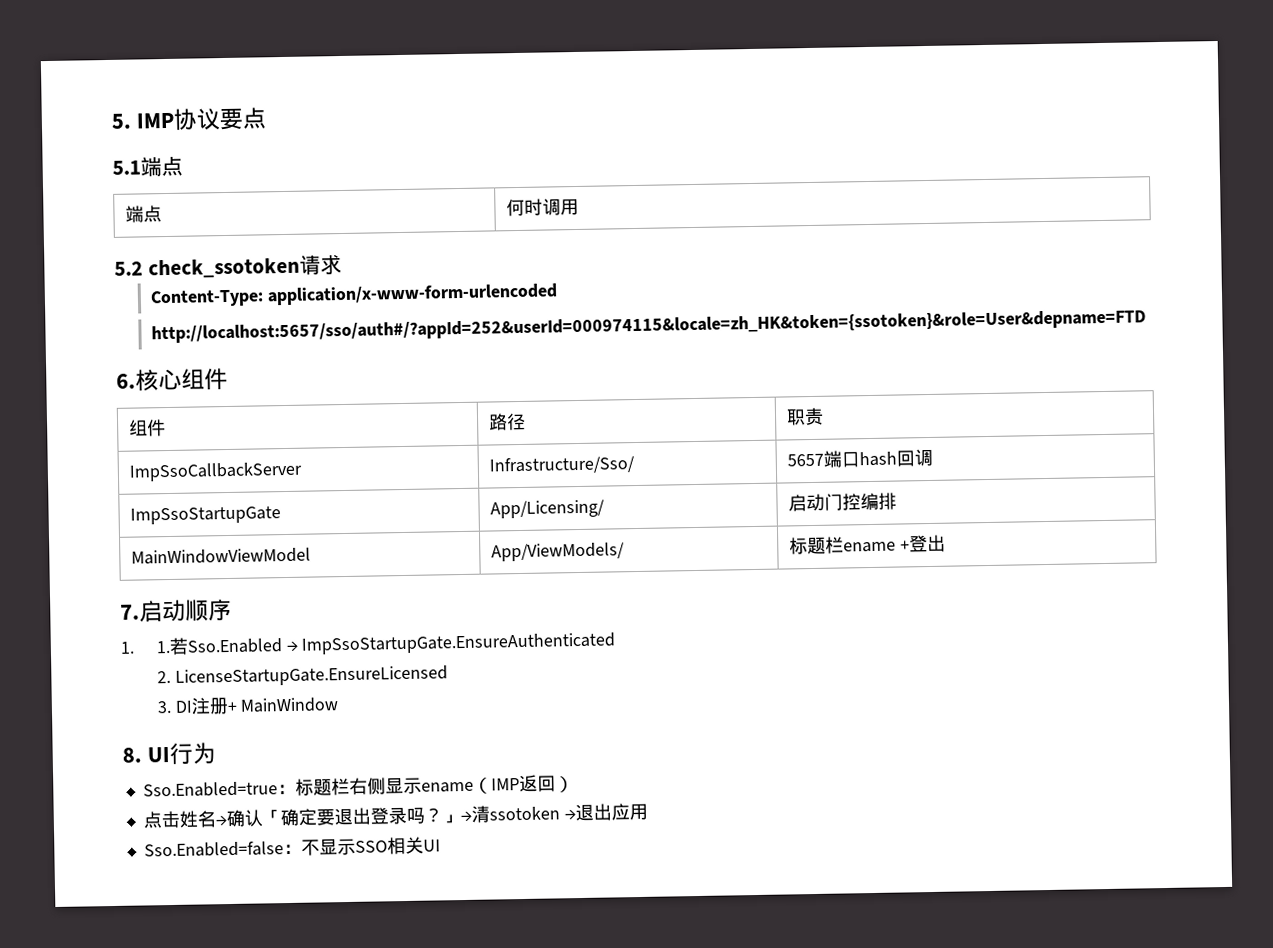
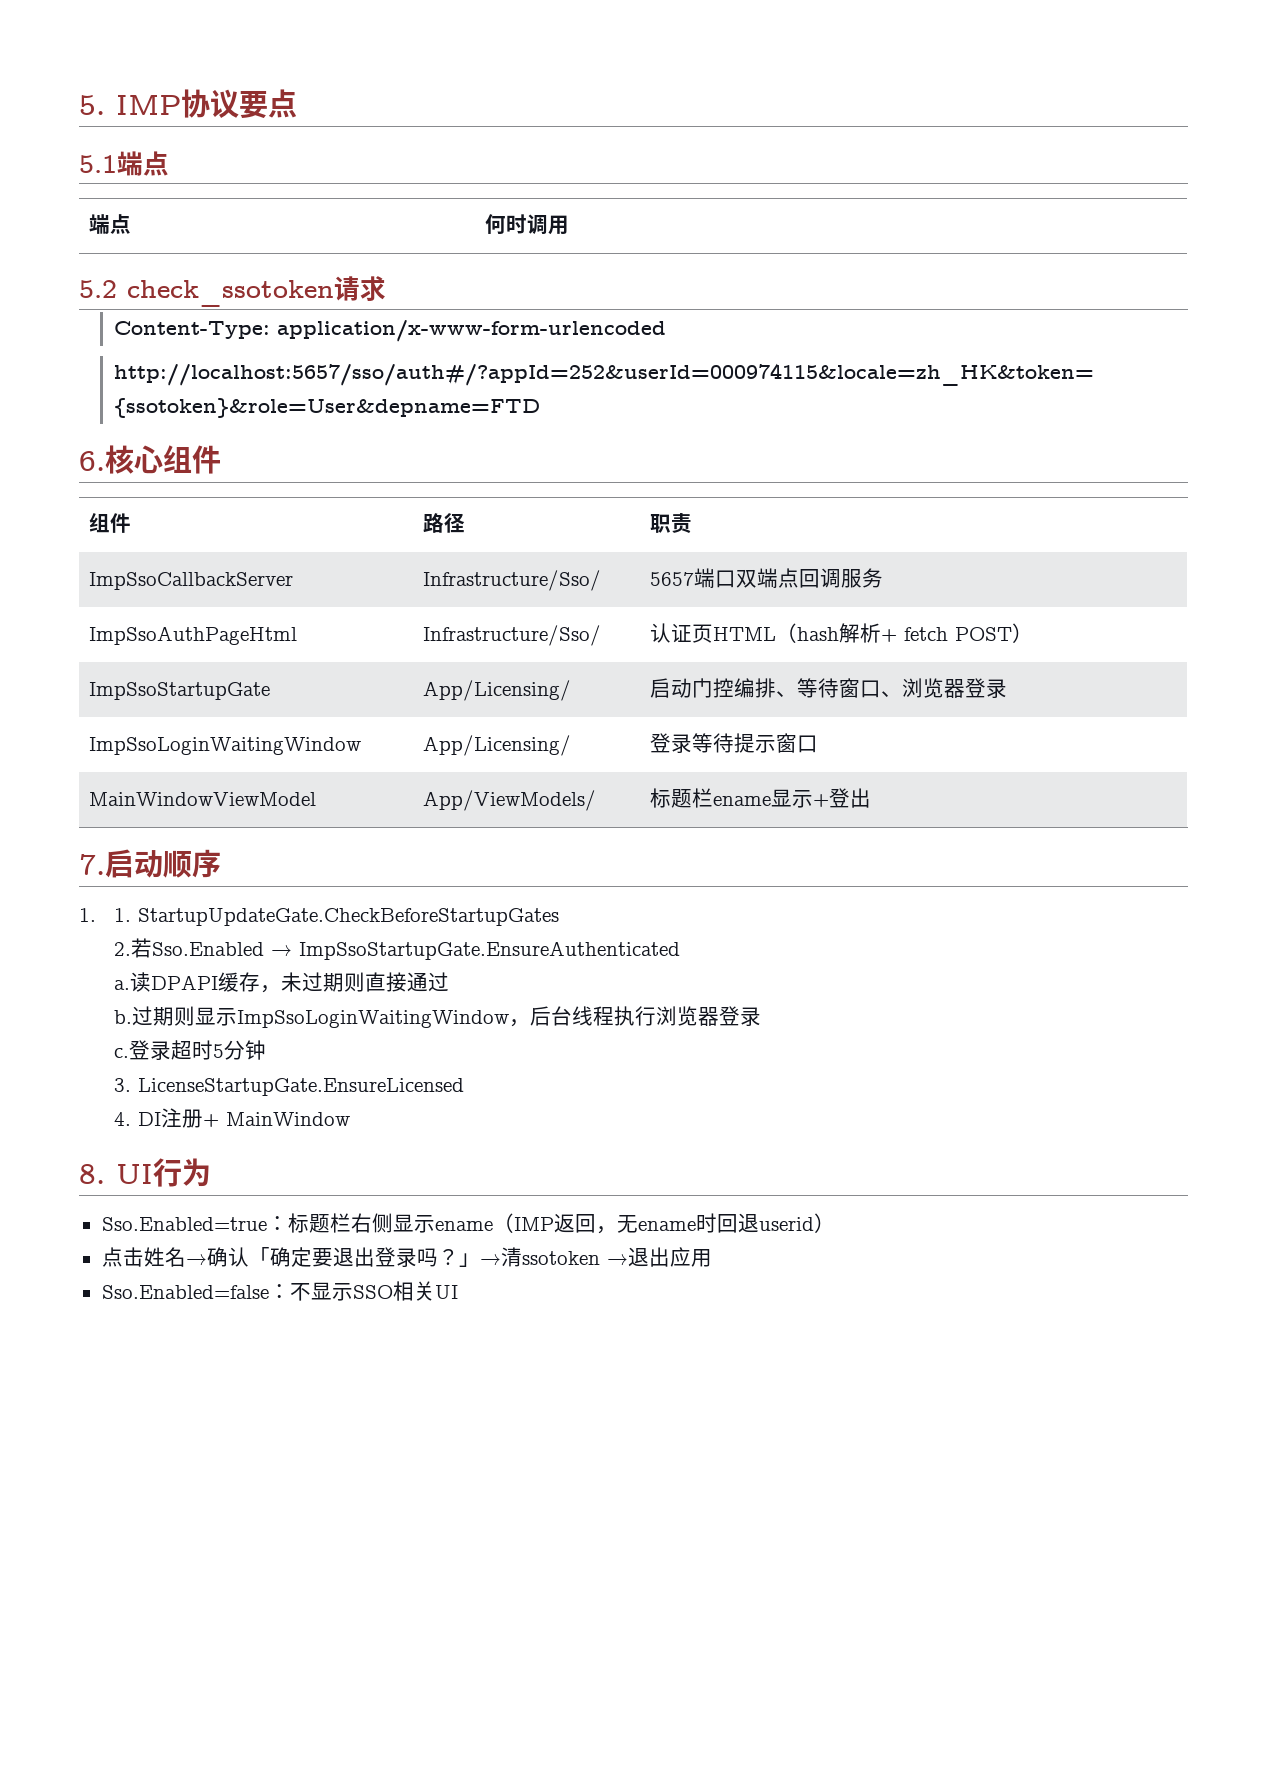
[859,451,898,467] hash -> [736,568,800,588] 双端点
(934, 457) none -> [841,568,884,588] [89,626,298,645] [423,625,602,646] [650,623,1034,643] 服务 // ImpSsoAuthPageHtml | Infrastructure/Sso/ | 认证页HTML（hash解析+ fetch POST）
(898, 501) none -> [776,678,1008,698] [89,737,362,755] [423,735,572,756] [650,733,819,753] 、等待窗口、浏览器登录 // ImpSsoLoginWaitingWindow | App/Licensing/ | 登录等待提示窗口
(897, 547) none -> [771,789,814,808] 显示
(170, 647) none -> [138,908,560,926] [114,942,132,956] StartupUpdateGate.CheckBeforeStartupGates // 2.
[156,671,171,684] 2. -> [114,972,450,993] [114,1006,762,1028] [114,1040,267,1060] [114,1078,132,1092] a.读DPAPI缓存，未过期则直接通过 // b.过期则显示ImpSsoLoginWaitingWindow，后台线程执行浏览器登录 // c.登录超时5分钟 // 3.
[156,700,172,714] 3. -> [114,1112,132,1126] 4.
(556, 783) none -> [595,1213,814,1234] ，无ename时回退userid

